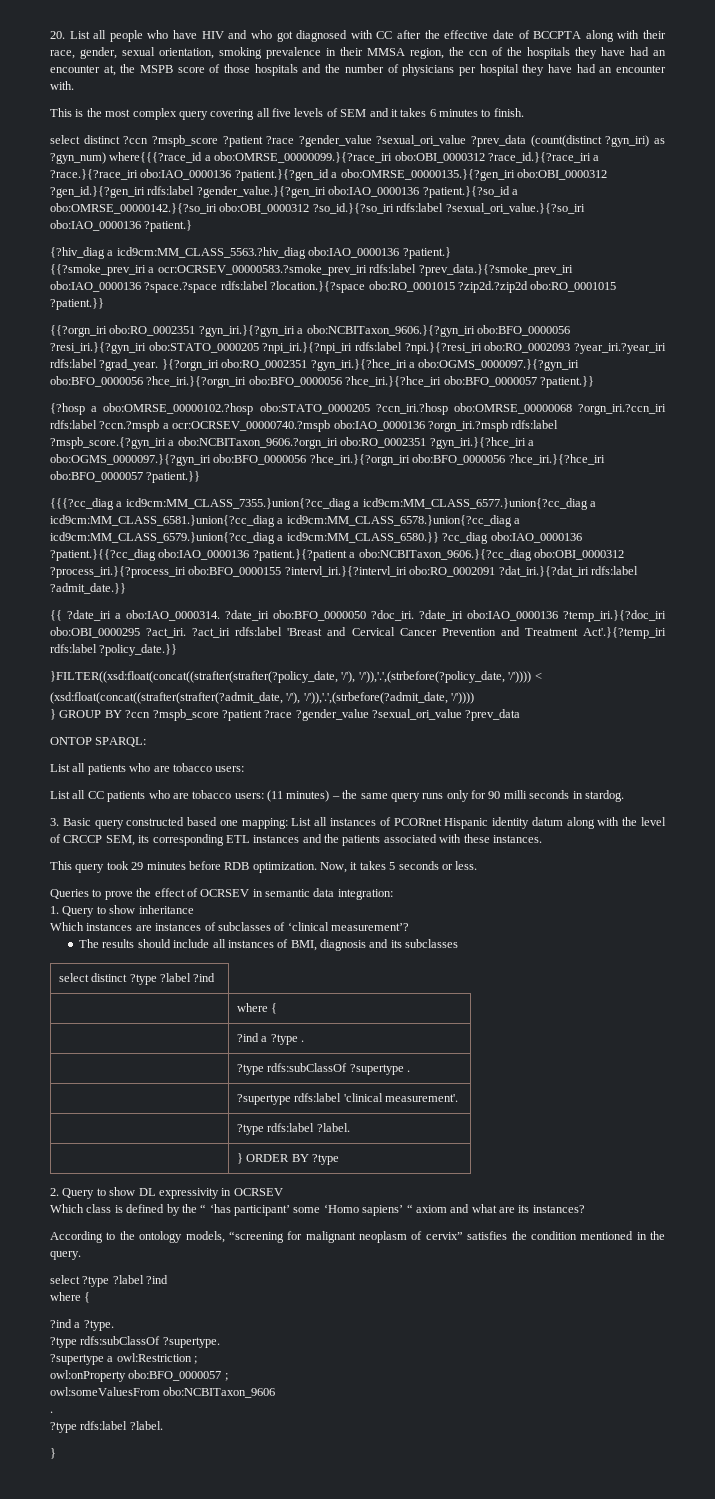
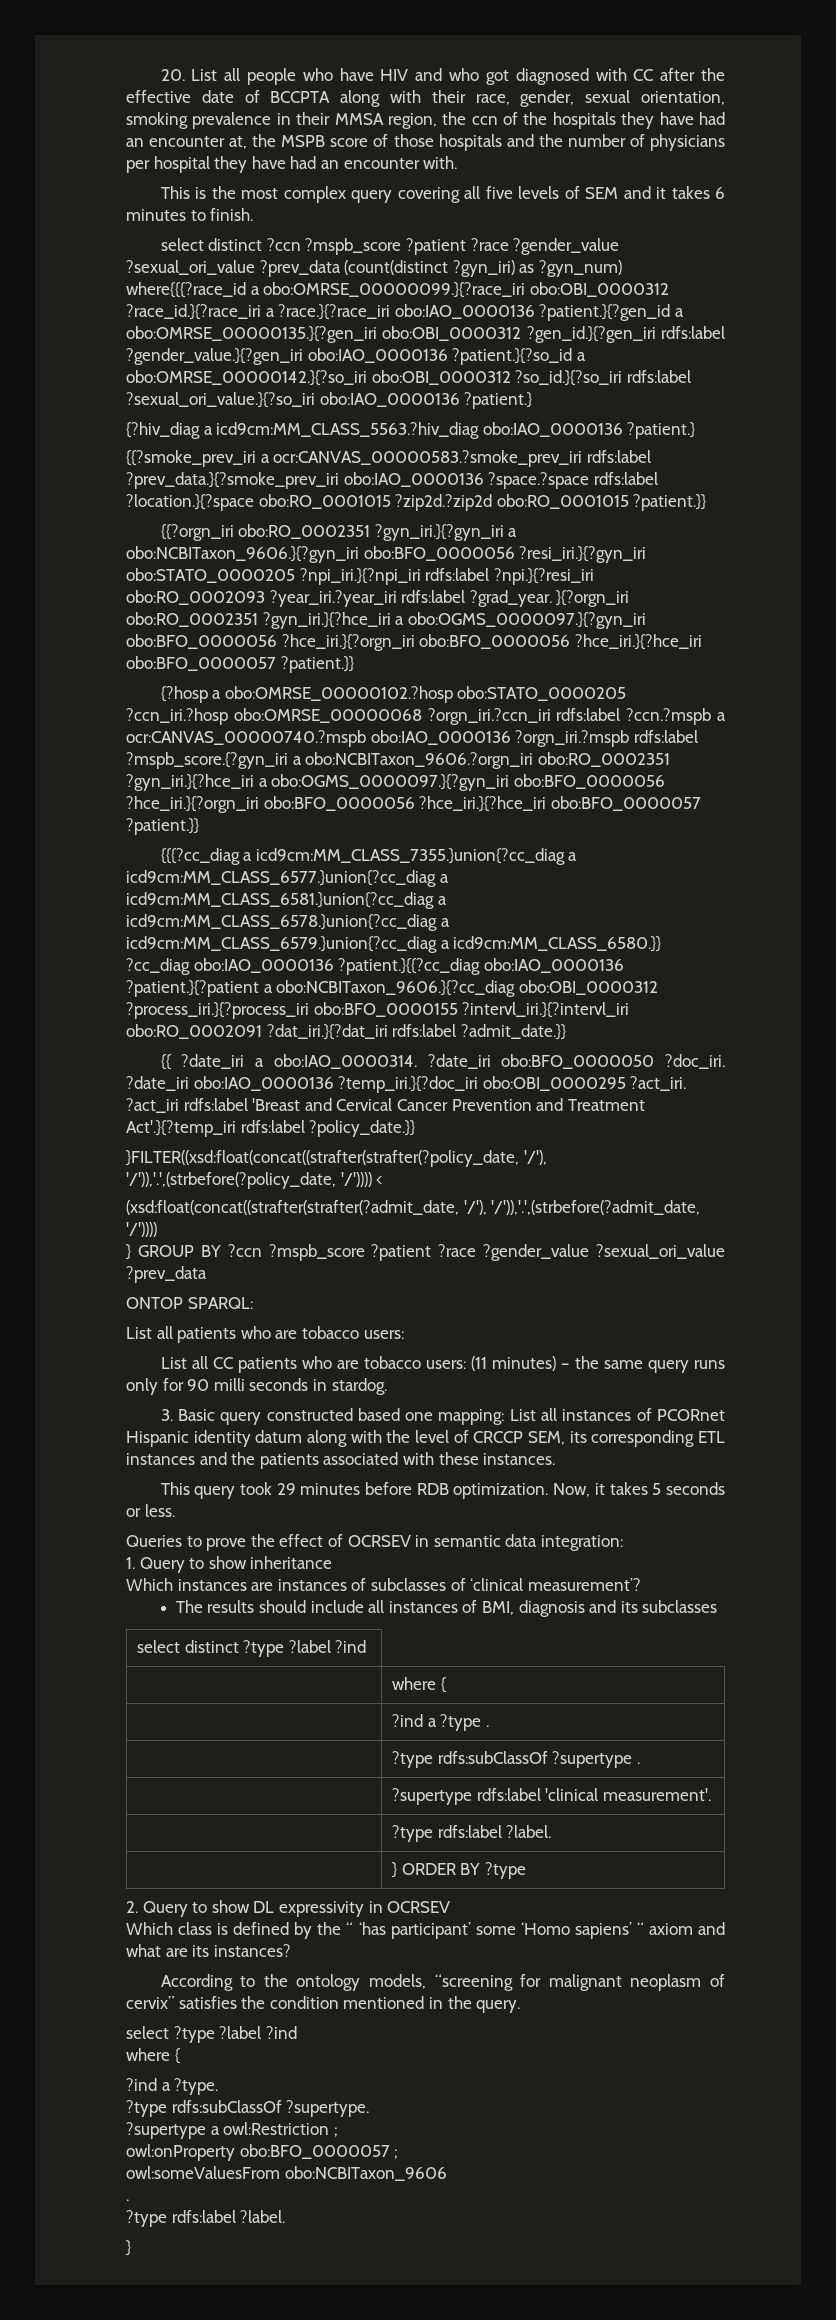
[157,264,367,276] ocr:OCRSEV_00000583.?smoke_prev_iri -> [273,450,583,467] ocr:CANVAS_00000583.?smoke_prev_iri
[172,420,331,432] ocr:OCRSEV_00000740.?mspb -> [126,730,366,747] ocr:CANVAS_00000740.?mspb

